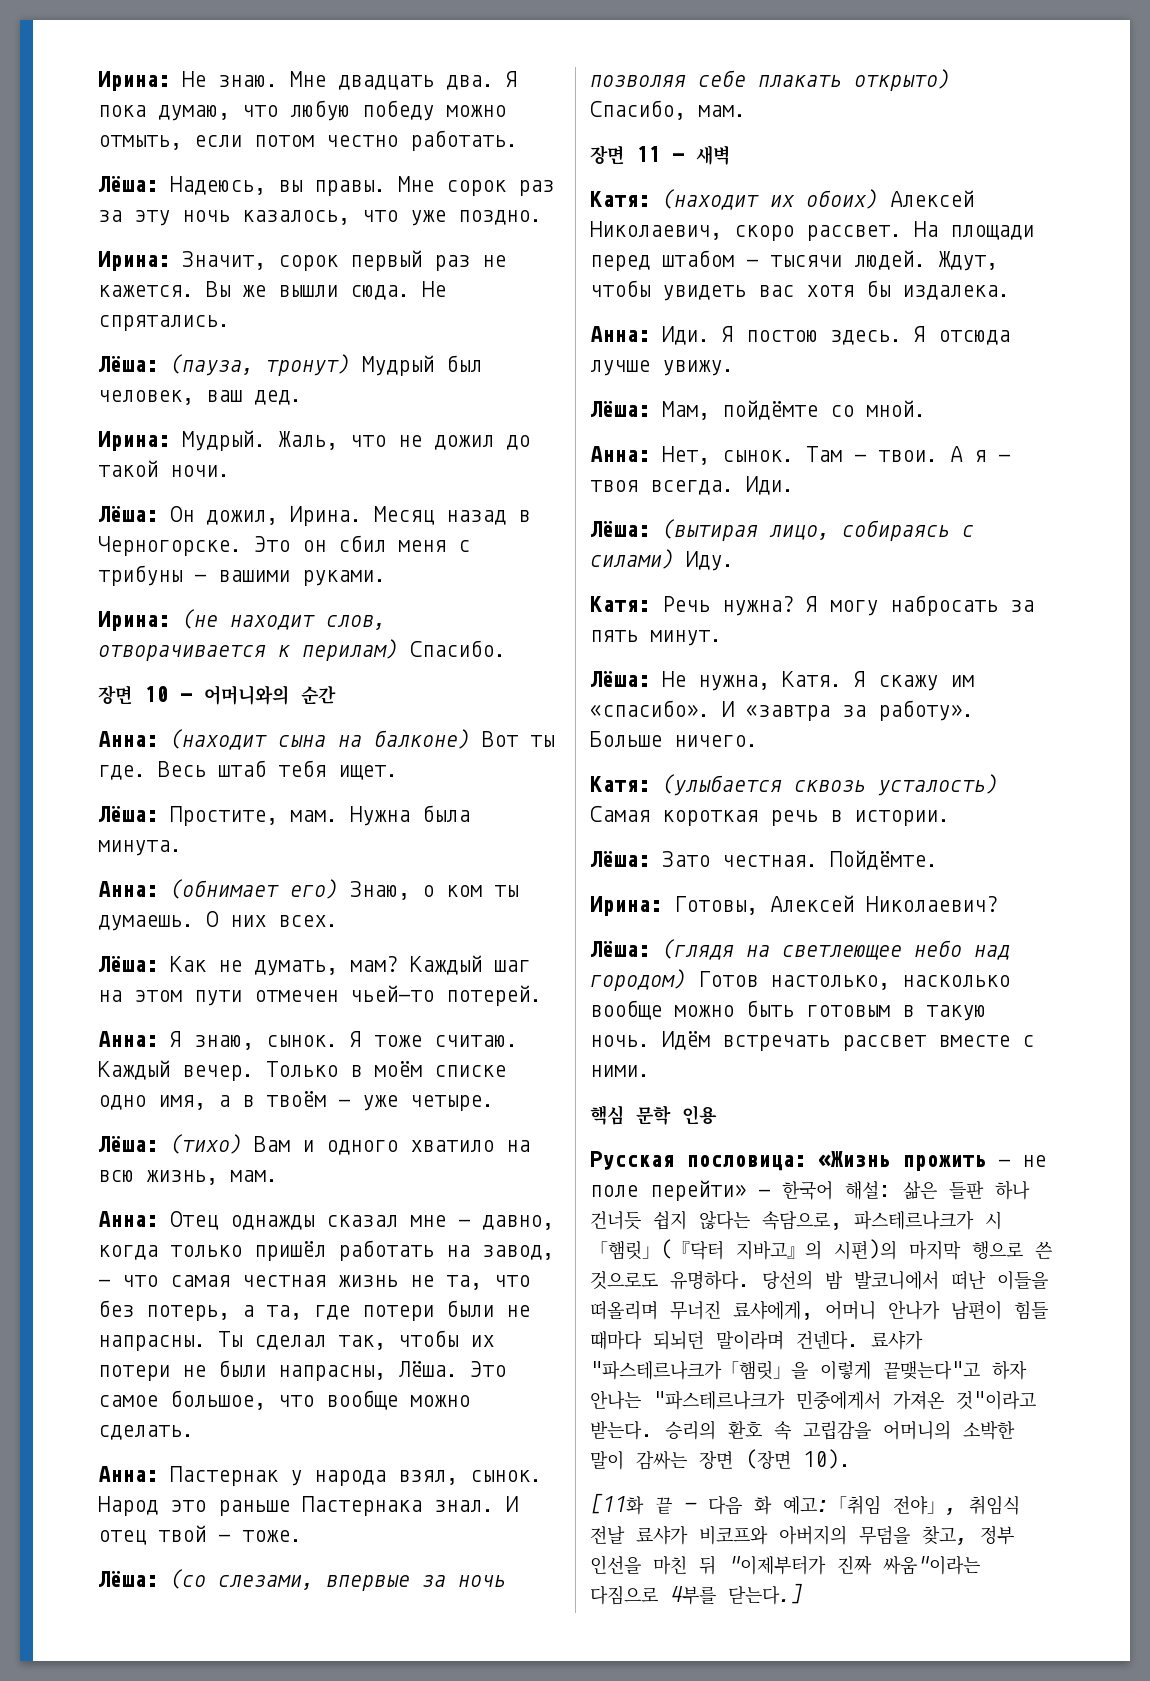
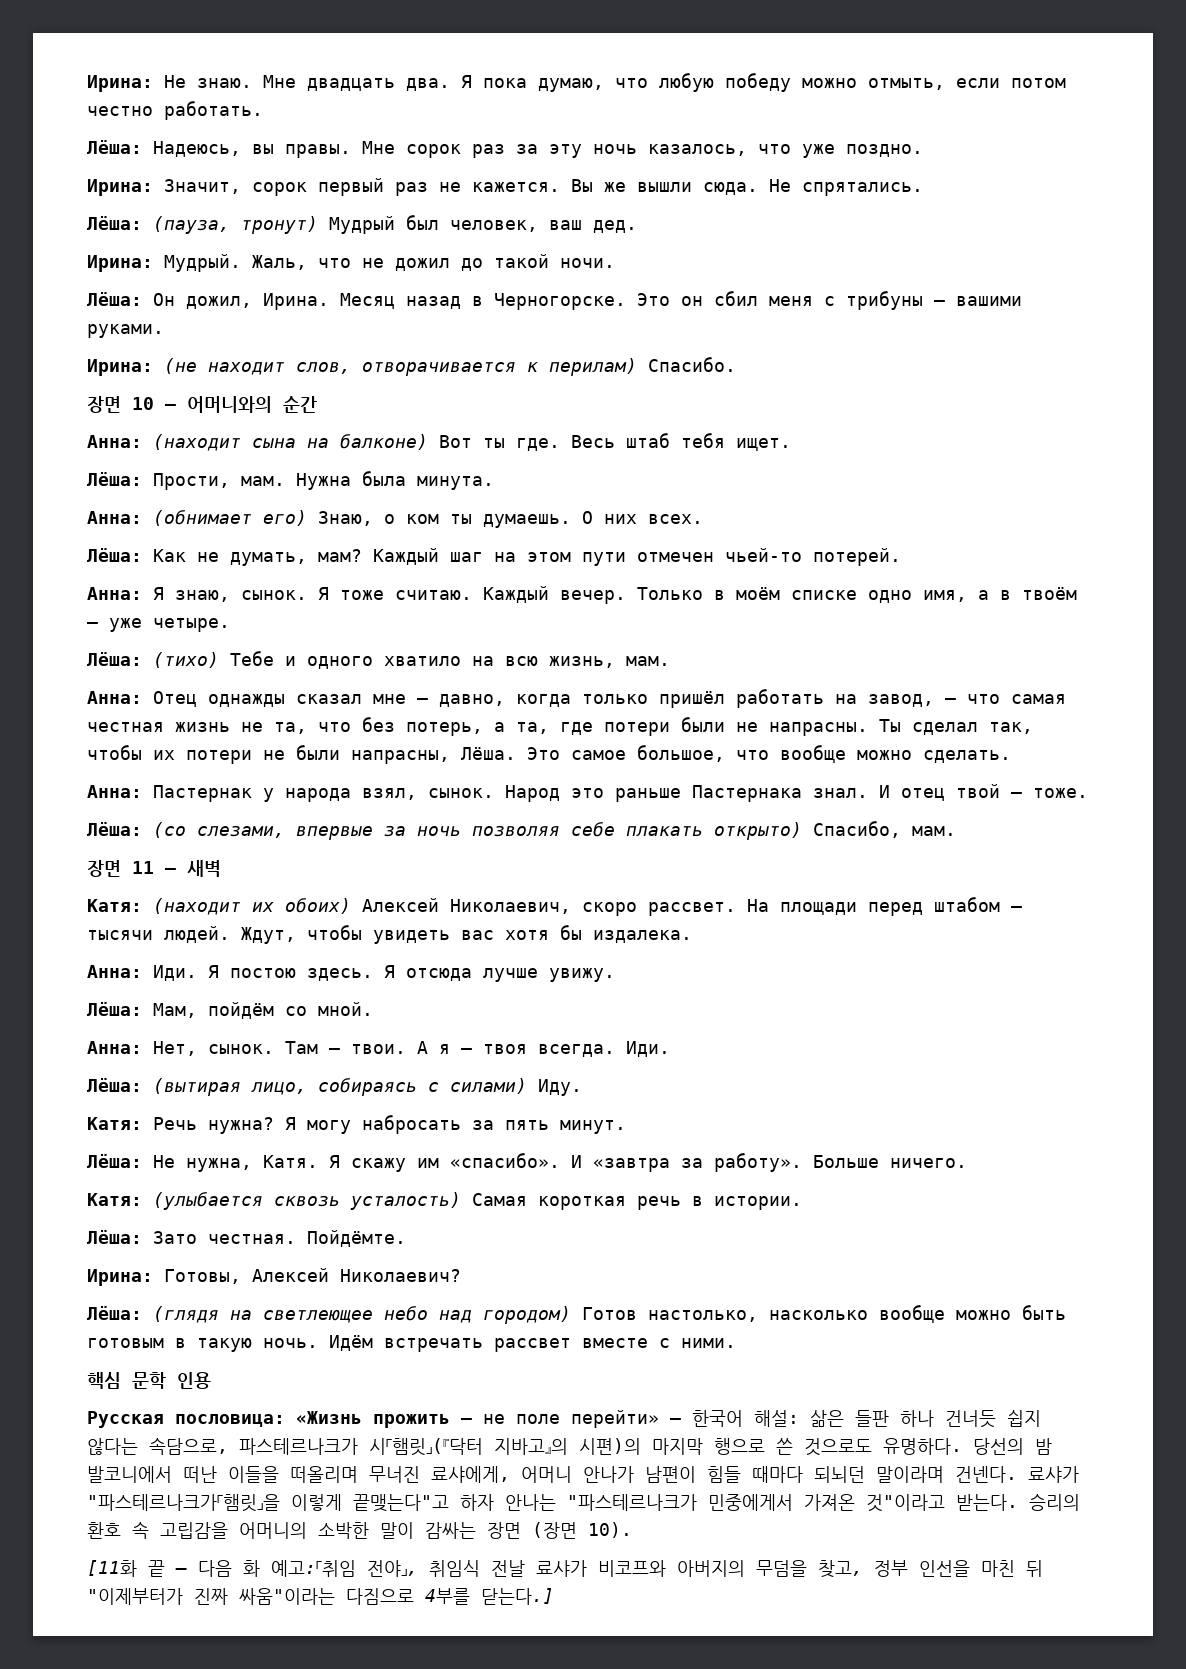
[170,806,278,826] Простите, -> [153,473,230,490] Прости,
[254,1136,290,1152] Вам -> [230,651,274,666] Тебе
[722,400,818,420] пойдёмте -> [208,1002,274,1019] пойдём

